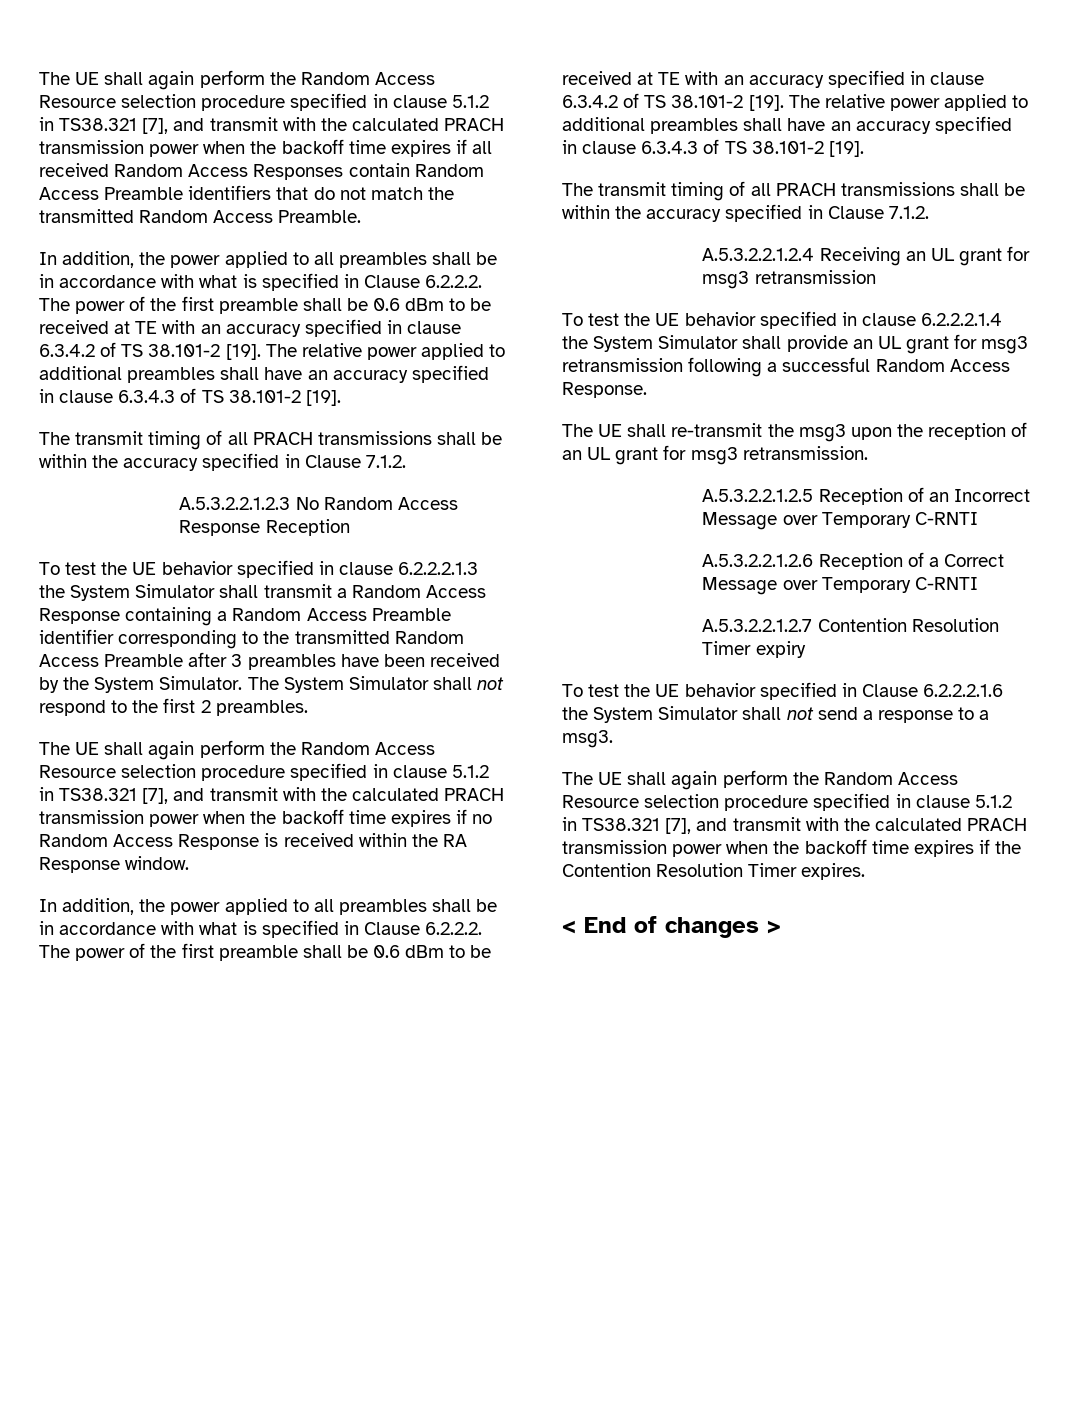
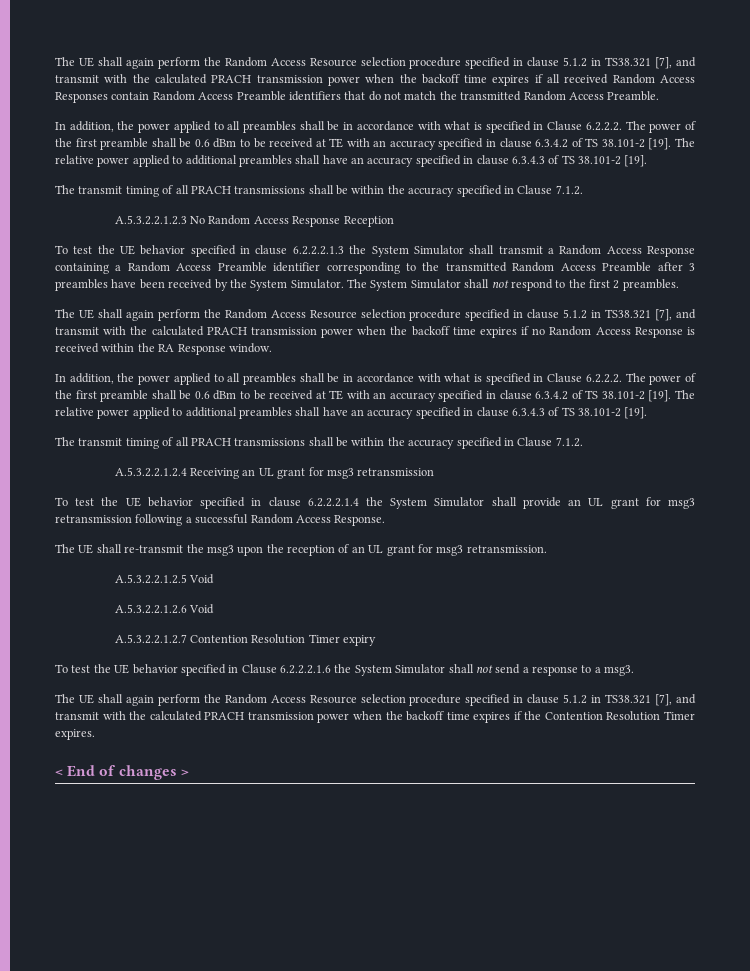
[818,487,1030,505] [702,512,978,530] [702,552,1004,570] [702,577,978,595] Reception of an Incorrect Message over Temporary C-RNTI // A.5.3.2.2.1.2.6 Reception of a Correct Message over Temporary C-RNTI -> [189,574,215,584] [114,604,215,614] Void // A.5.3.2.2.1.2.6 Void

